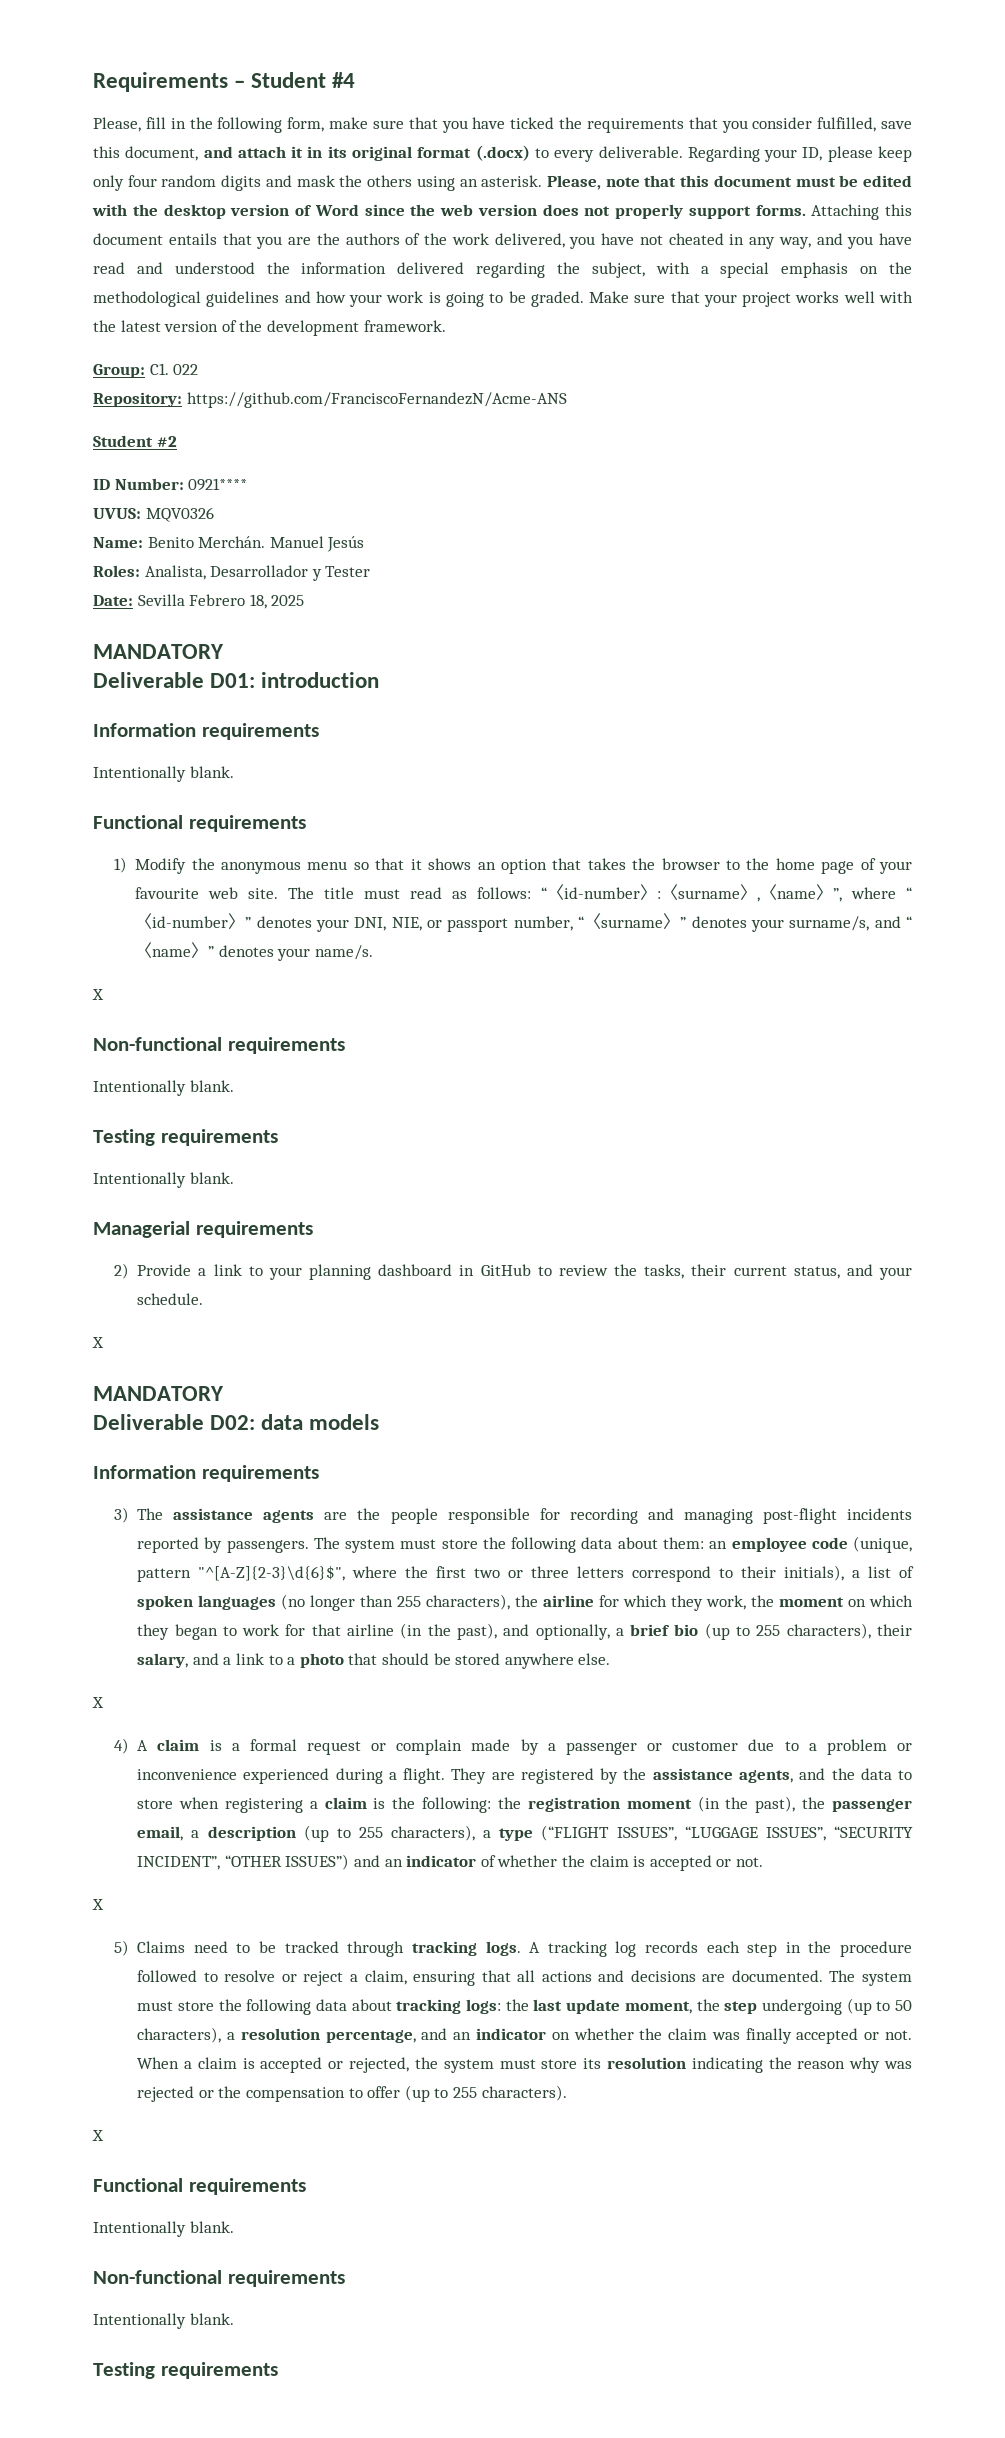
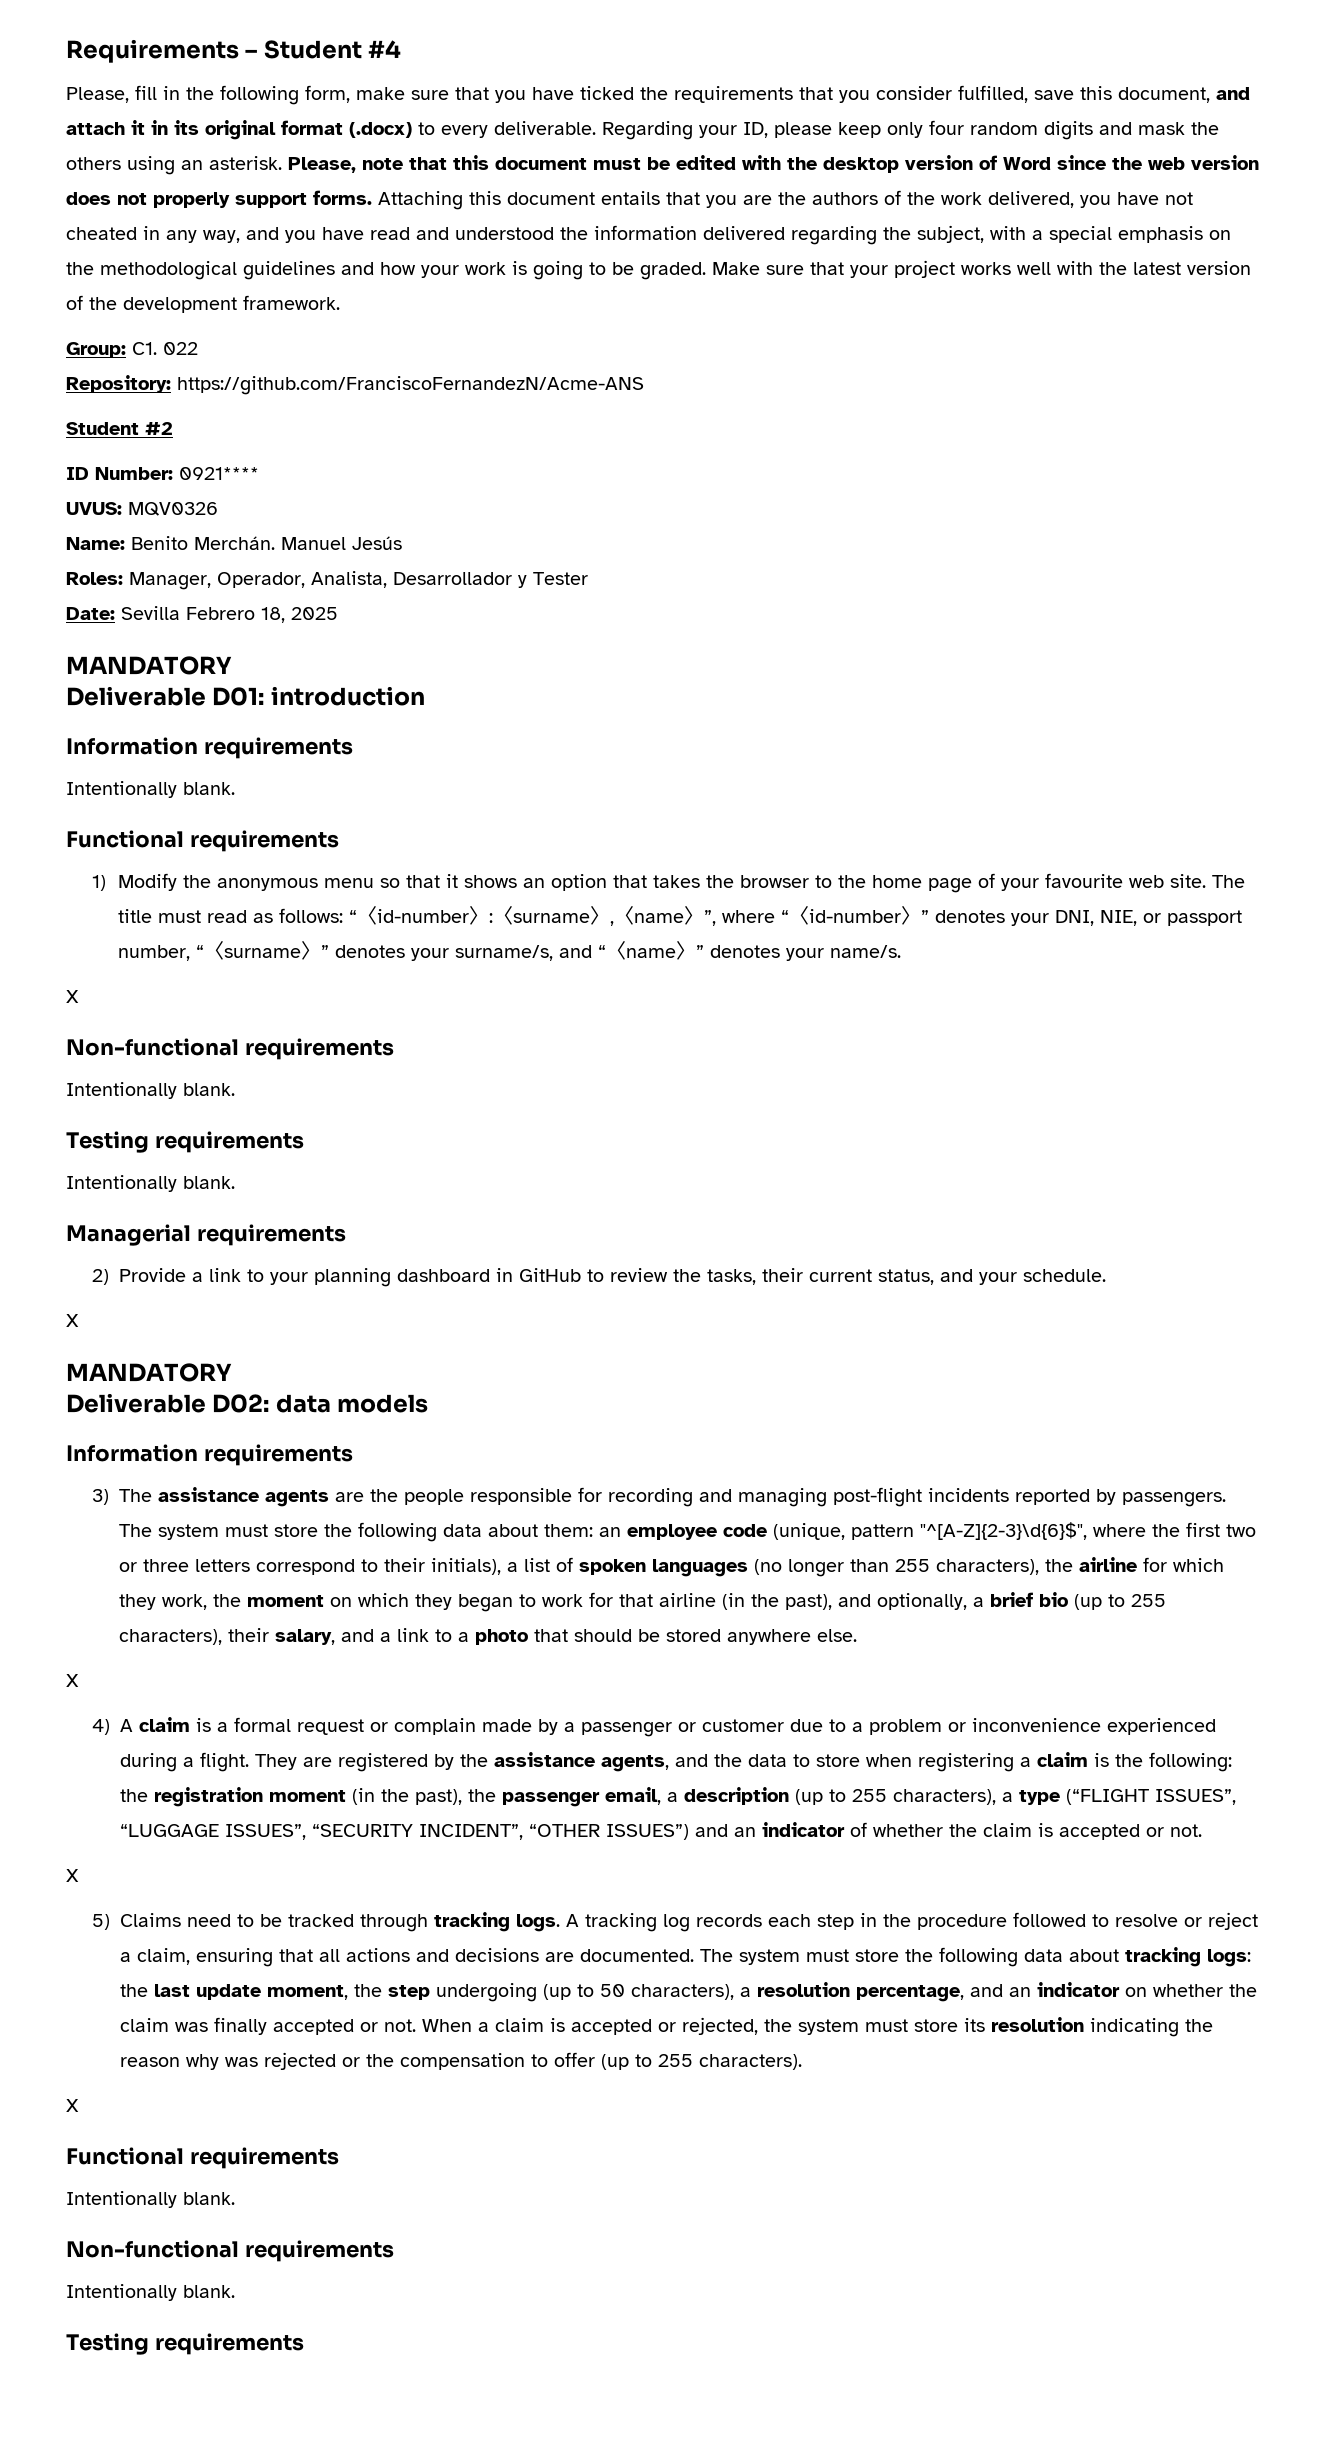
(140, 571) none -> [129,572,305,590] Manager, Operador,

